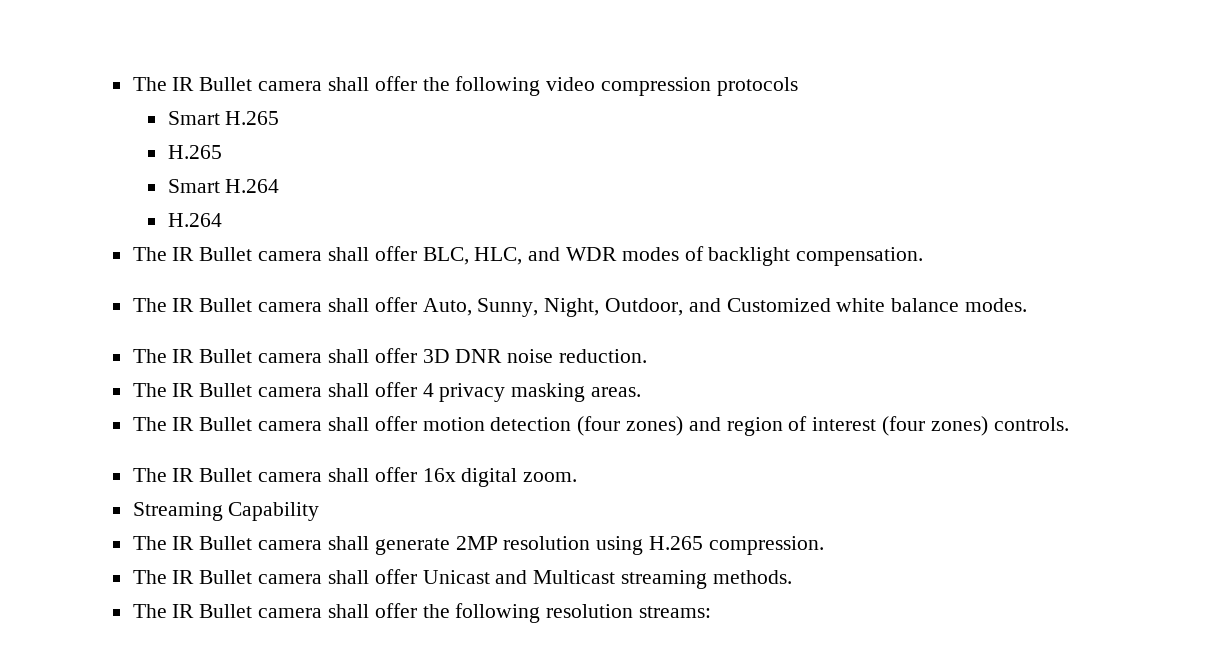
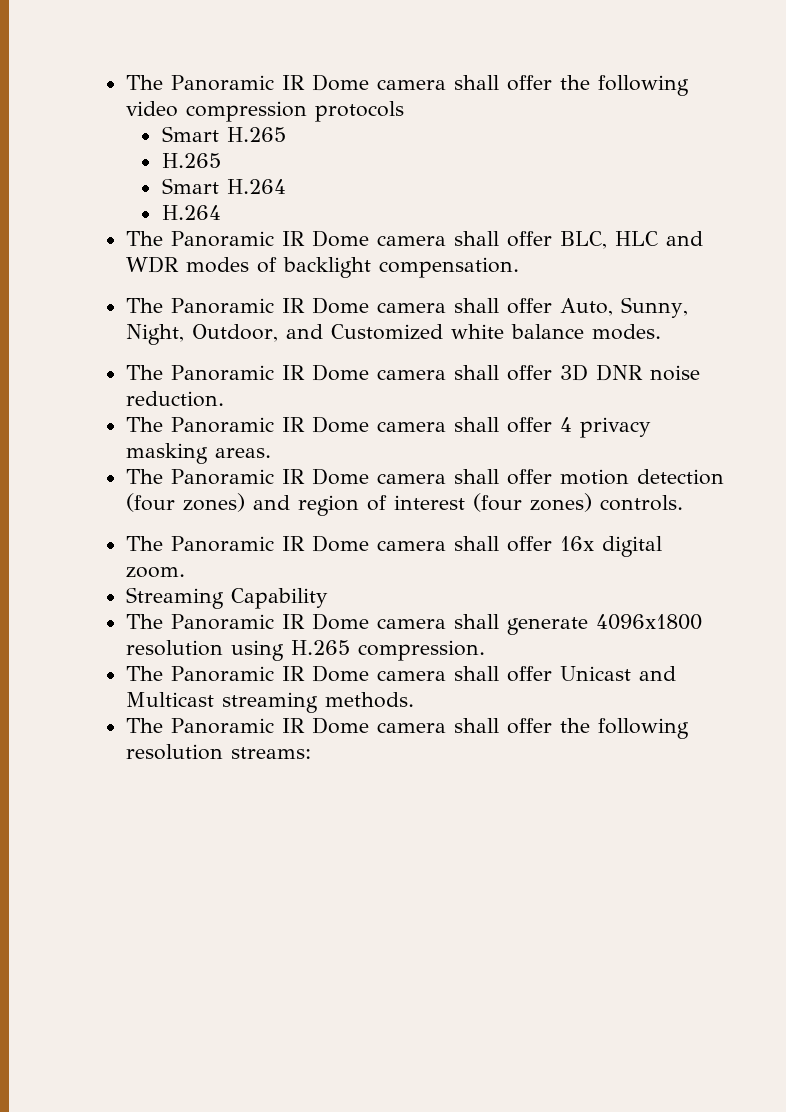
[132,77,253,91] The IR Bullet -> [126,74,370,91] The Panoramic IR Dome
[172,247,253,261] IR Bullet -> [171,230,370,247] Panoramic IR Dome
[474,247,523,265] HLC, -> [615,231,659,246] HLC
[172,298,253,312] IR Bullet -> [171,297,370,314] Panoramic IR Dome
[172,349,253,363] IR Bullet -> [171,364,370,381] Panoramic IR Dome
[172,383,253,397] IR Bullet -> [171,416,370,433] Panoramic IR Dome
[172,417,253,431] IR Bullet -> [171,468,370,485] Panoramic IR Dome
[172,468,253,482] IR Bullet -> [171,535,370,552] Panoramic IR Dome
[172,536,253,550] IR Bullet -> [171,613,370,630] Panoramic IR Dome
[455,536,498,550] 2MP -> [596,614,703,630] 4096x1800
[172,570,253,584] IR Bullet -> [171,665,370,682] Panoramic IR Dome
[172,604,253,618] IR Bullet -> [171,717,370,734] Panoramic IR Dome

